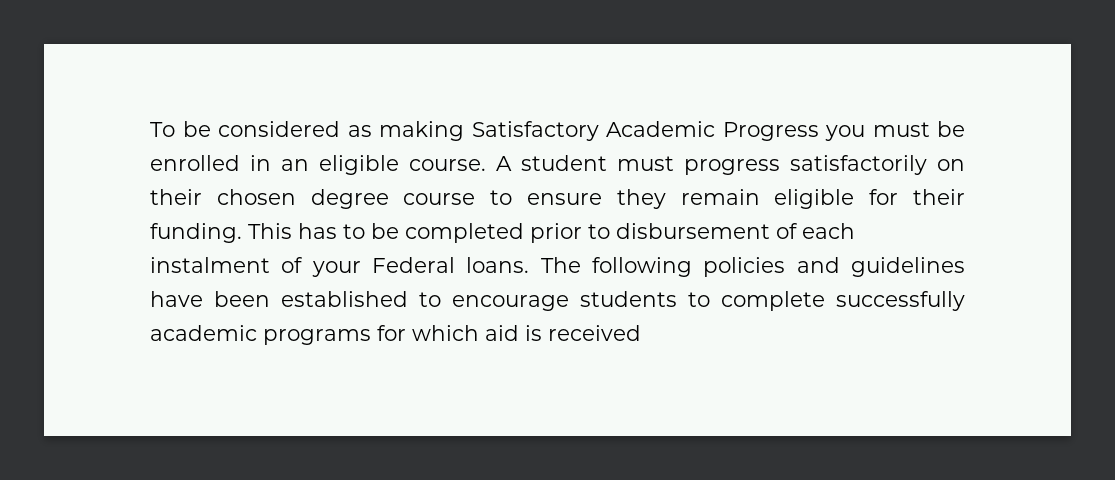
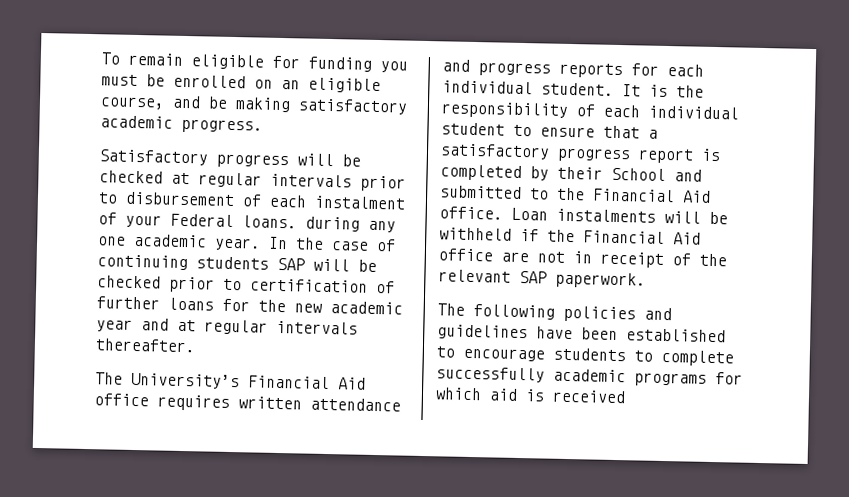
[182,121,819,141] be considered as making Satisfactory Academic Progress -> [128,52,372,72] remain eligible for funding
[250,155,271,171] in -> [254,79,273,89] on
[409,155,965,175] [150,189,965,209] [150,223,524,243] course. A student must progress satisfactorily on their chosen degree course to ensure they remain eligible for their funding. This has to be completed -> [100,95,408,115] [100,115,263,134] [99,149,361,169] [99,170,352,188] course, and be making satisfactory academic progress. // Satisfactory progress will be checked at regular intervals
(530, 265) none -> [305,216,396,233] [97,233,396,252] [97,254,377,273] [97,275,395,294] [96,296,403,315] [96,318,358,335] [95,338,196,353] [95,372,366,390] [94,393,401,412] [442,59,704,79] [442,80,704,98] [441,101,739,120] [441,122,658,139] [440,143,721,164] [440,164,702,182] [440,185,711,203] [439,206,728,225] [439,227,701,245] [438,248,727,268] [438,269,646,289] during any one academic year. In the case of continuing students SAP will be checked prior to certification of further loans for the new academic year and at regular intervals thereafter. // The University’s Financial Aid office requires written attendance and progress reports for each individual student. It is the responsibility of each individual student to ensure that a satisfactory progress report is completed by their School and submitted to the Financial Aid office. Loan instalments will be withheld if the Financial Aid office are not in receipt of the relevant SAP paperwork. //

